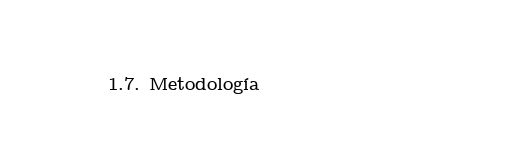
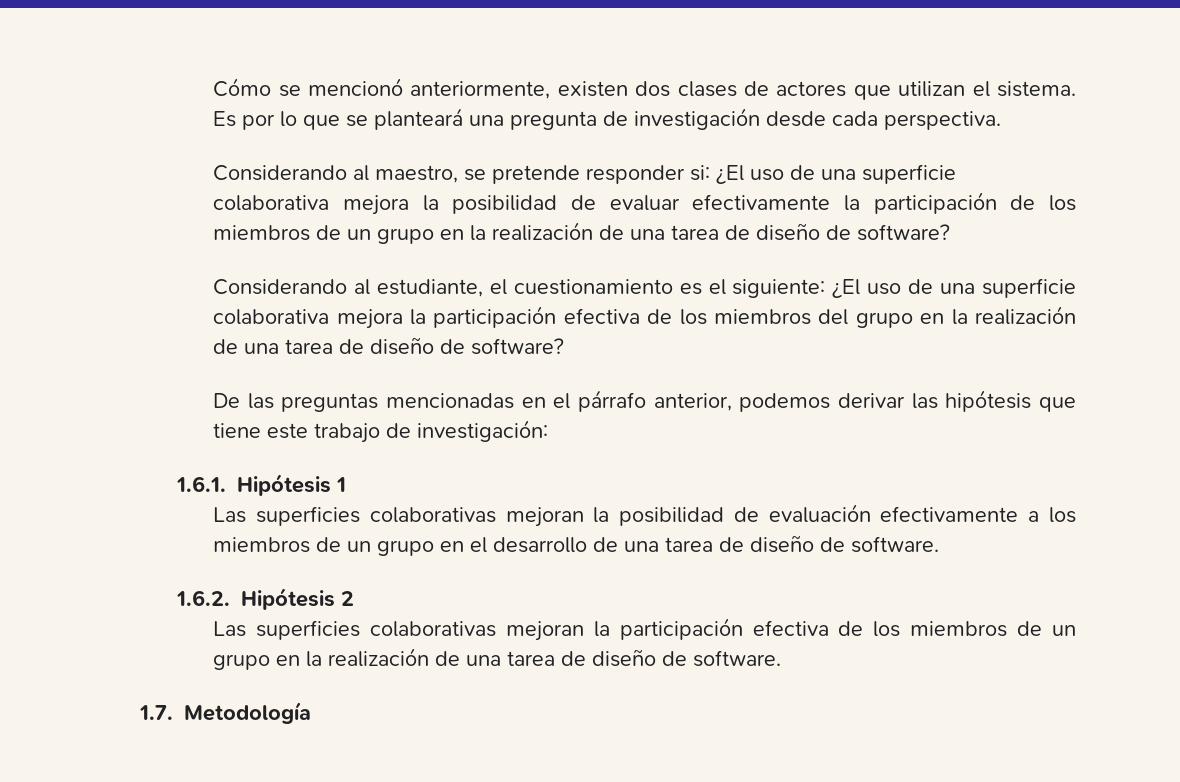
(108, 83) none -> [213,78,1077,100] [213,108,1002,130] [213,164,957,184] [213,192,1076,215] [213,222,951,244] [213,278,1077,298] [213,306,1077,329] [213,337,565,355] [213,390,1077,412] [213,420,549,443] [175,474,346,496] [213,504,1076,527] [213,535,940,556] [175,588,354,610] [213,618,1076,641] [213,648,782,670] Cómo se mencionó anteriormente, existen dos clases de actores que utilizan el sistema. Es por lo que se planteará una pregunta de investigación desde cada perspectiva. // Considerando al maestro, se pretende responder si: ¿El uso de una superficie colaborativa mejora la posibilidad de evaluar efectivamente la participación de los miembros de un grupo en la realización de una tarea de diseño de software? // Considerando al estudiante, el cuestionamiento es el siguiente: ¿El uso de una superficie colaborativa mejora la participación efectiva de los miembros del grupo en la realización de una tarea de diseño de software? // De las preguntas mencionadas en el párrafo anterior, podemos derivar las hipótesis que tiene este trabajo de investigación: // 1.6.1. Hipótesis 1 // Las superficies colaborativas mejoran la posibilidad de evaluación efectivamente a los miembros de un grupo en el desarrollo de una tarea de diseño de software. // 1.6.2. Hipótesis 2 // Las superficies colaborativas mejoran la participación efectiva de los miembros de un grupo en la realización de una tarea de diseño de software. //

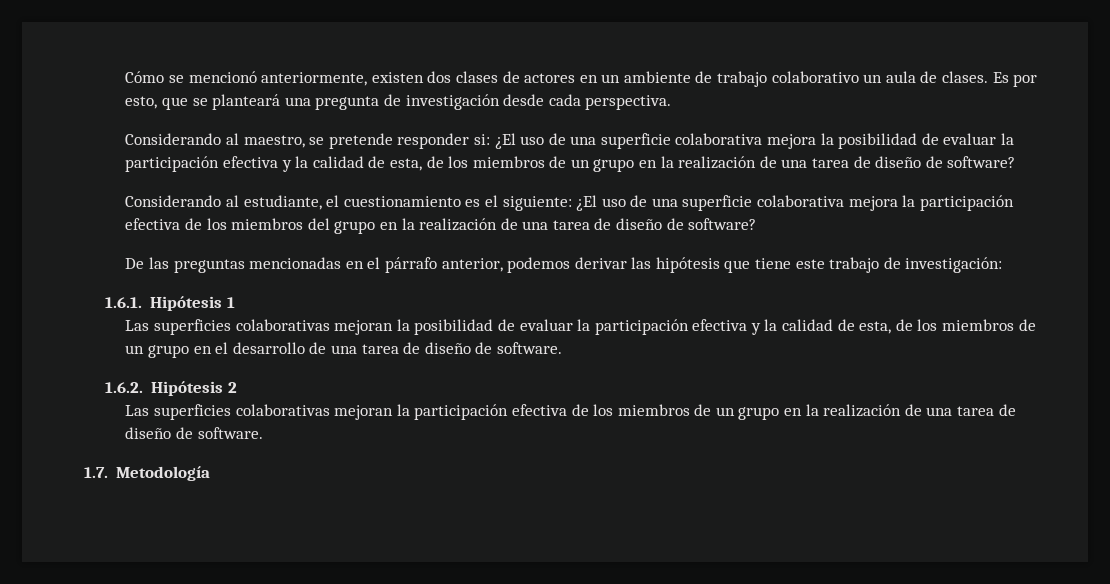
[853,81,1077,100] que utilizan el sistema. -> [579,71,989,87] en un ambiente de trabajo colaborativo un aula de clases.
[280,111,298,127] lo -> [125,96,158,109] esto,
[692,192,997,214] efectivamente la participación -> [1001,133,1015,145] [125,156,422,172] la participación efectiva y la calidad de esta,
[768,504,1040,523] evaluación efectivamente a -> [519,319,913,335] evaluar la participación efectiva y la calidad de esta, de

